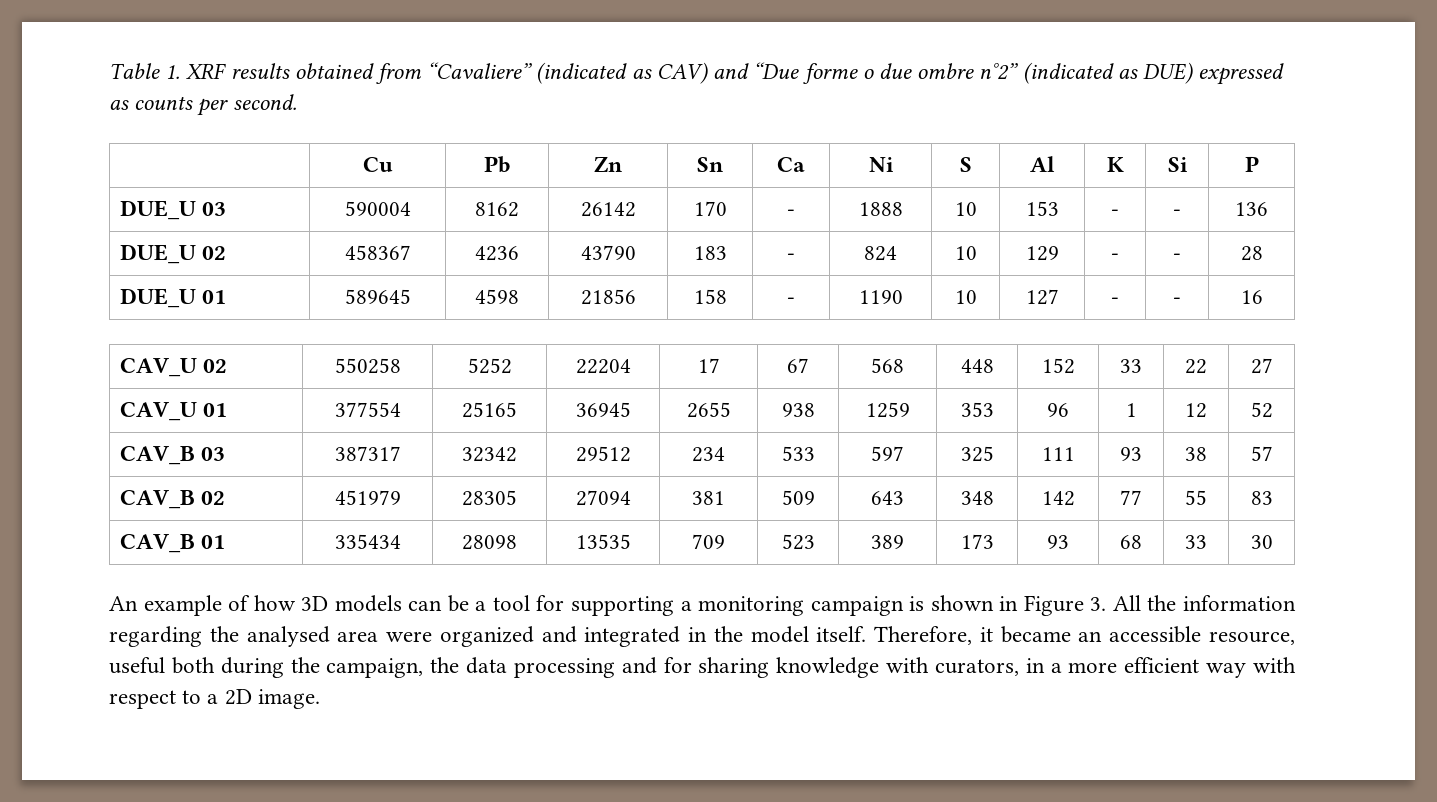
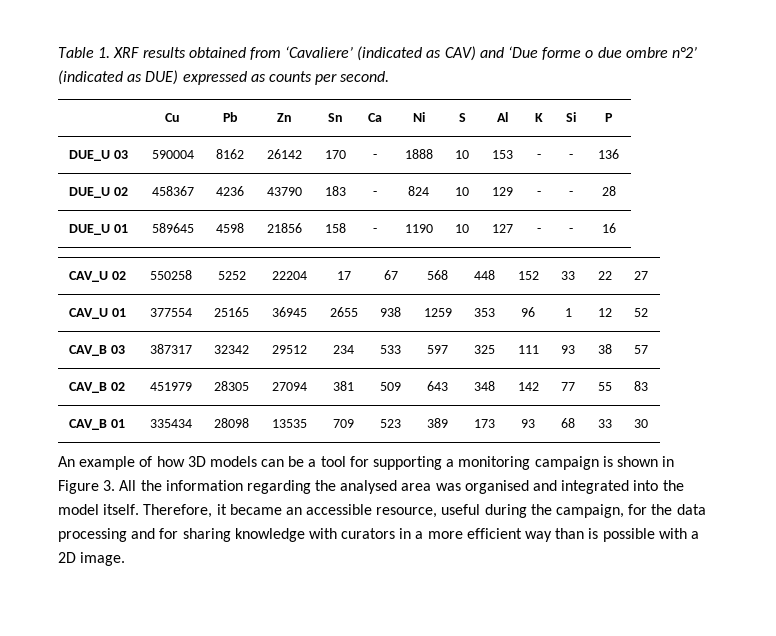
[427,62,533,79] “Cavaliere” -> [285,46,354,58] ‘Cavaliere’
[753,62,800,79] “Due -> [508,46,539,58] ‘Due
[979,63,1019,80] n°2” -> [671,46,697,58] n°2’
[386,626,534,647] were organized -> [435,480,529,494] was organised
[688,627,708,642] in -> [633,480,659,491] into
[171,657,215,674] both -> (481, 509) none
(424, 668) none -> [628,504,648,515] for
[934,659,1019,676] curators, -> [341,528,396,539] curators
[1253,657,1297,673] [109,690,202,709] with respect to -> [555,528,687,542] than is possible with

